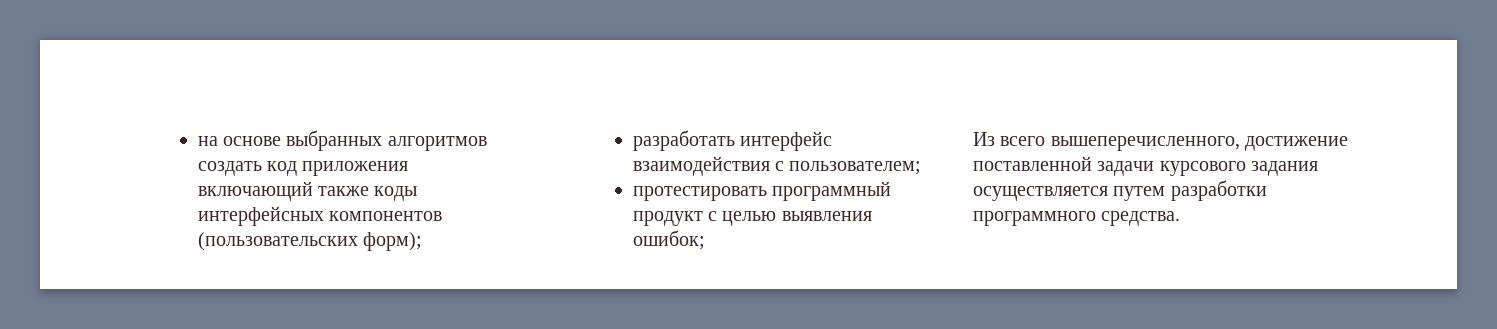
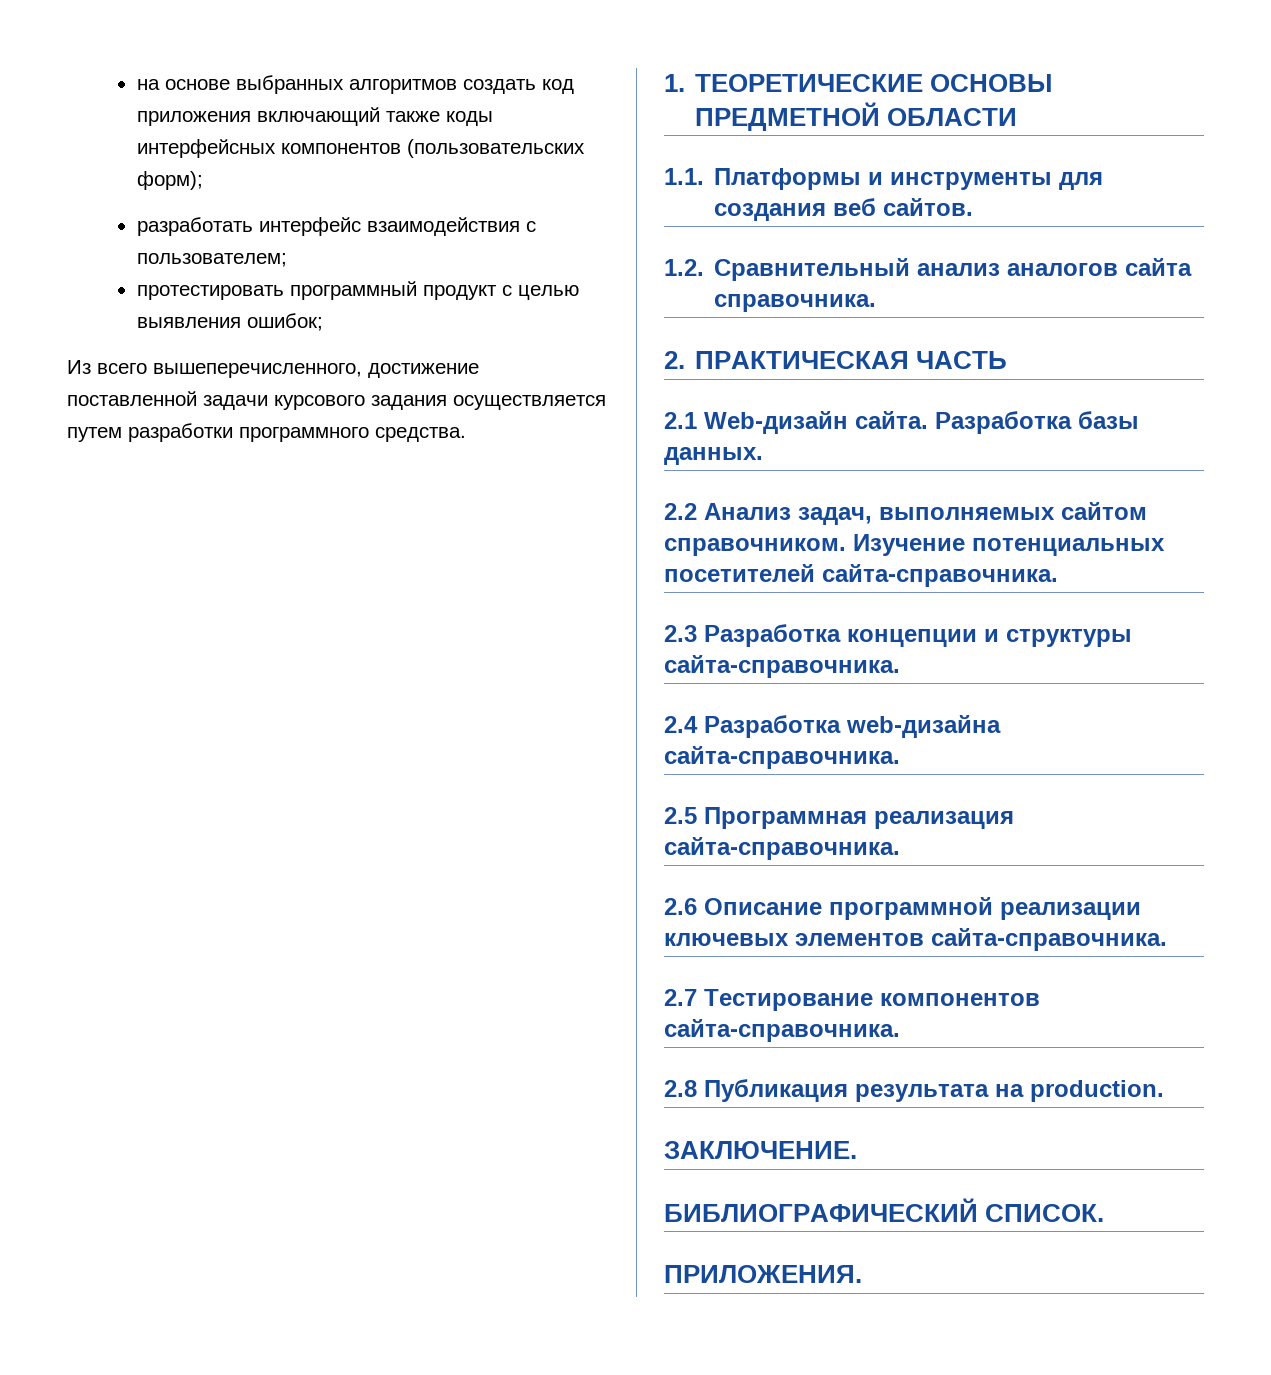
(1181, 218) none -> [664,74,1053,92] [695,102,1018,131] [664,168,1104,190] [714,198,974,221] [664,258,1193,281] [714,294,877,312] [664,351,1008,369] [664,411,1139,434] [664,447,763,465] [664,502,1147,525] [664,534,1165,556] [664,564,1058,587] [664,624,1132,647] [664,655,900,678] [664,715,1001,738] [664,746,900,769] [664,807,1014,829] [664,837,900,860] [664,897,1141,920] [664,928,1167,951] [664,989,1040,1011] [664,1019,900,1042] [664,1079,1164,1102] [664,1141,857,1159] [664,1198,1105,1222] [664,1265,862,1283] // 1. ТЕОРЕТИЧЕСКИЕ ОСНОВЫ ПРЕДМЕТНОЙ ОБЛАСТИ // 1.1. Платформы и инструменты для создания веб сайтов. // 1.2. Сравнительный анализ аналогов сайта справочника. // 2. ПРАКТИЧЕСКАЯ ЧАСТЬ // 2.1 Web-дизайн сайта. Разработка базы данных. // 2.2 Анализ задач, выполняемых сайтом справочником. Изучение потенциальных посетителей сайта-справочника. // 2.3 Разработка концепции и структуры сайта-справочника. // 2.4 Разработка web-дизайна сайта-справочника. // 2.5 Программная реализация сайта-справочника. // 2.6 Описание программной реализации ключевых элементов сайта-справочника. // 2.7 Тестирование компонентов сайта-справочника. // 2.8 Публикация результата на production. // ЗАКЛЮЧЕНИЕ. // БИБЛИОГРАФИЧЕСКИЙ СПИСОК. // ПРИЛОЖЕНИЯ.

